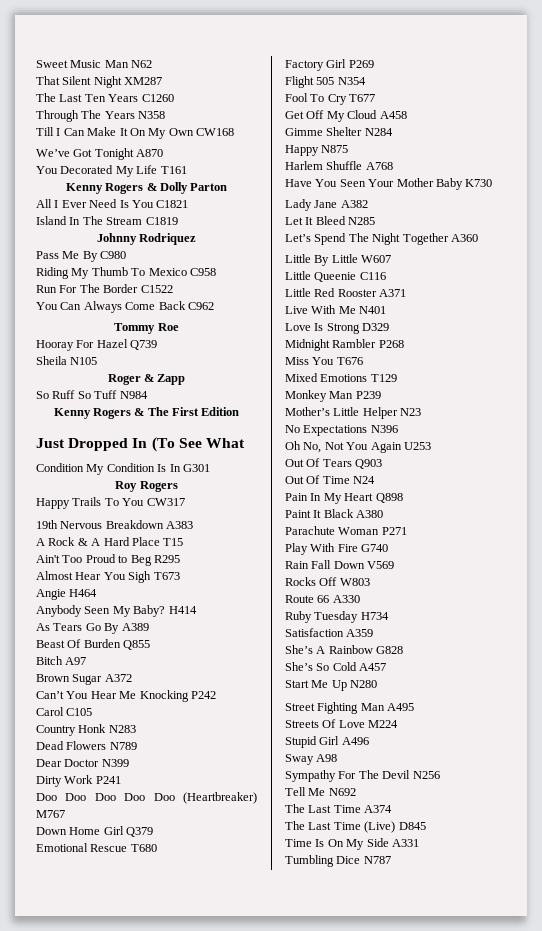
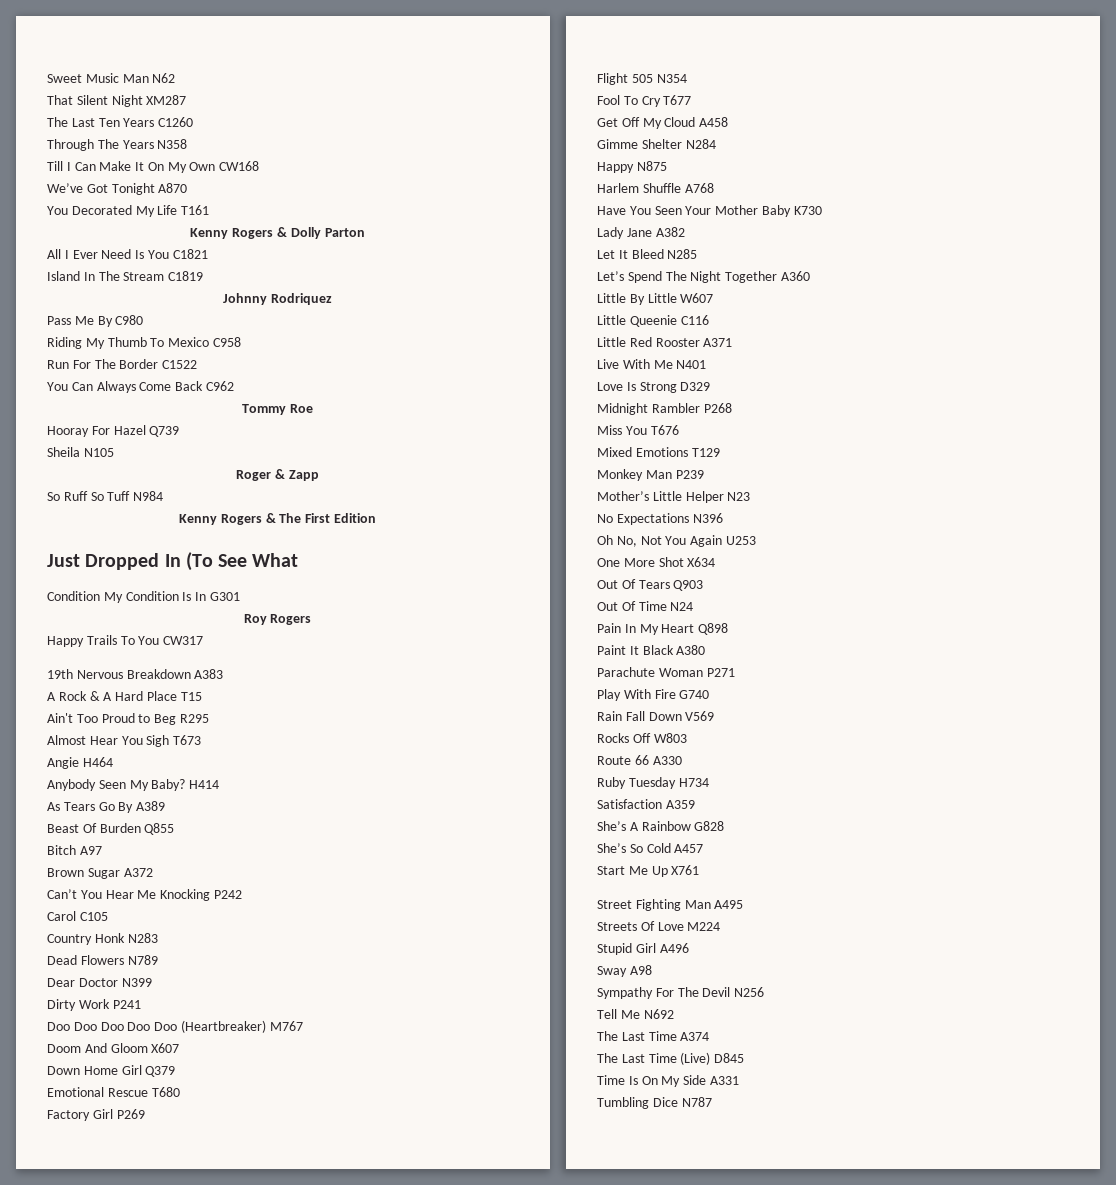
(65, 814) none -> [47,1043,180,1053] // Doom And Gloom X607
(431, 446) none -> [597,557,716,567] // One More Shot X634
[350,680,378,688] N280 -> [671,865,700,875] X761

